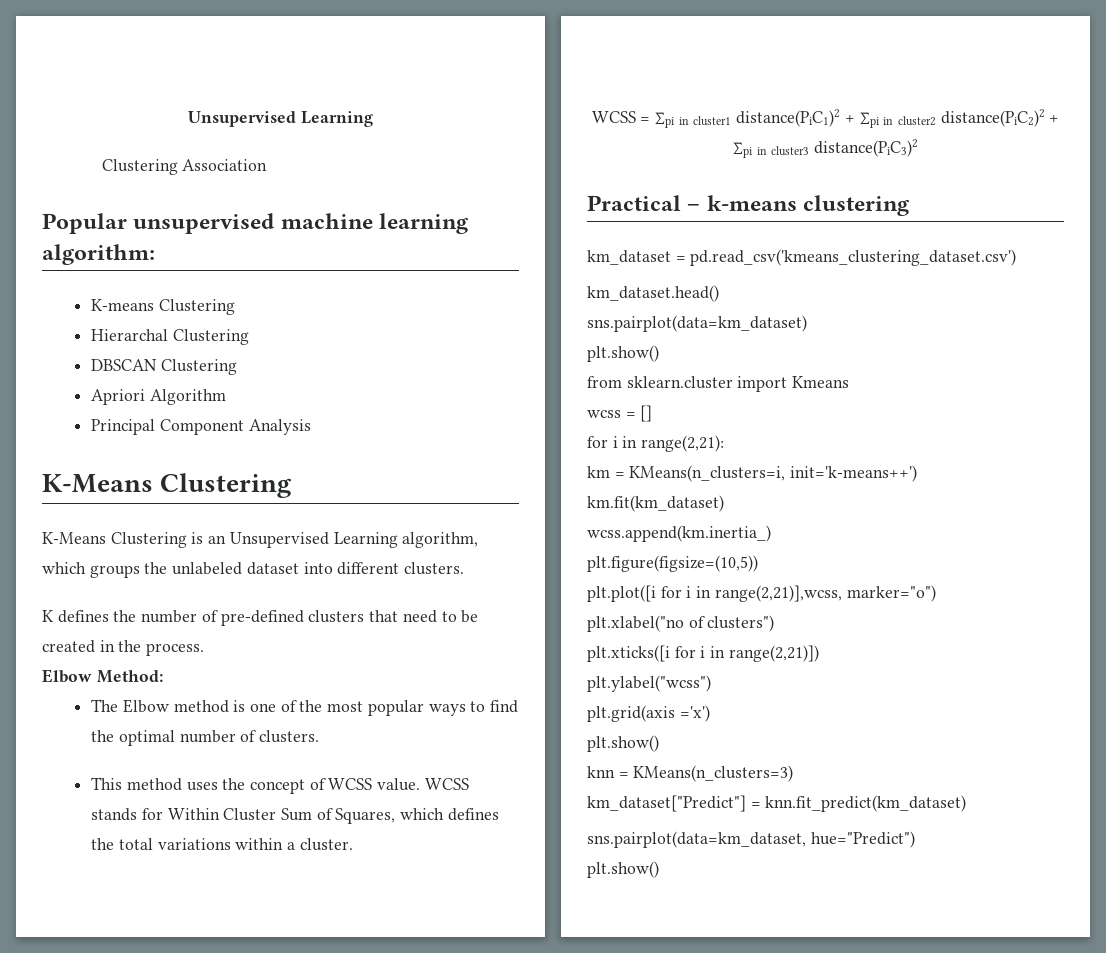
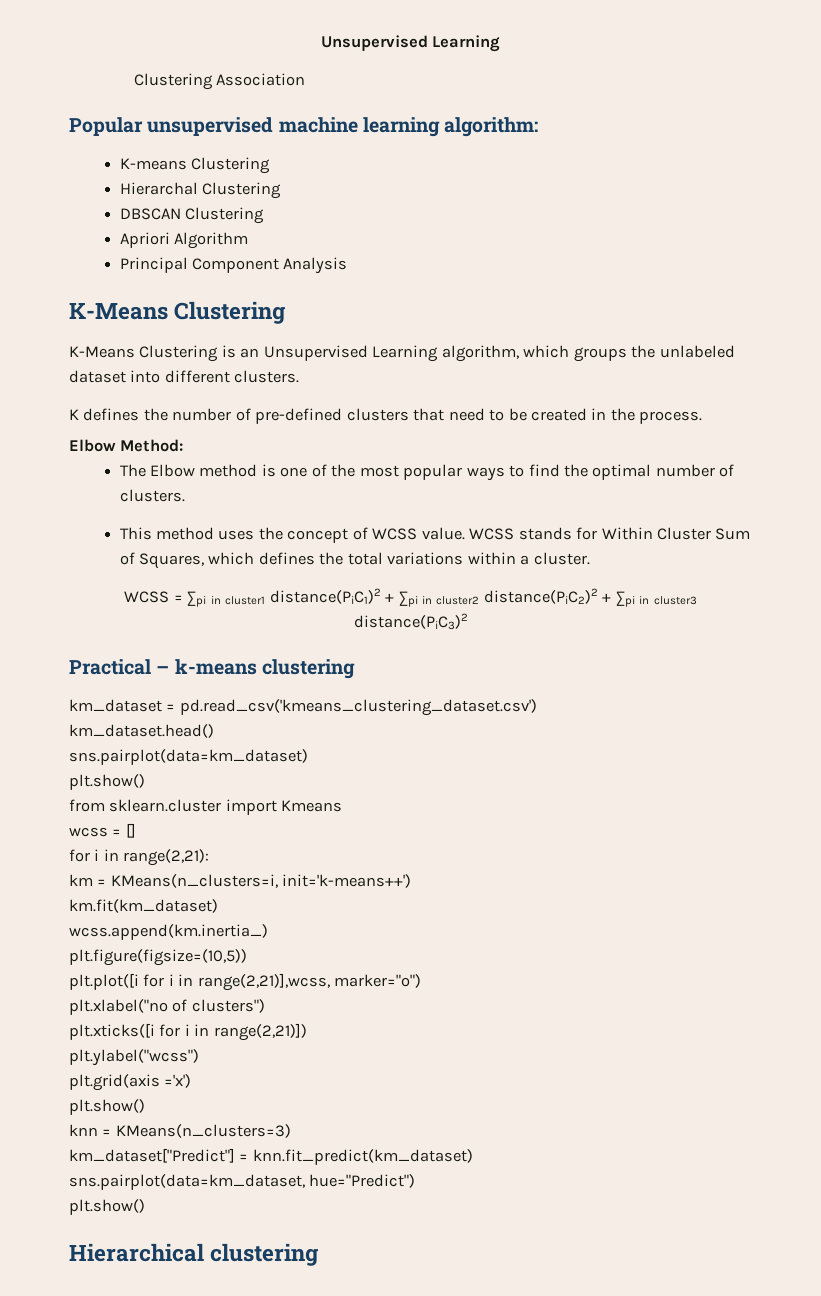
(659, 869) none -> [69,1243,320,1266] // Hierarchical clustering

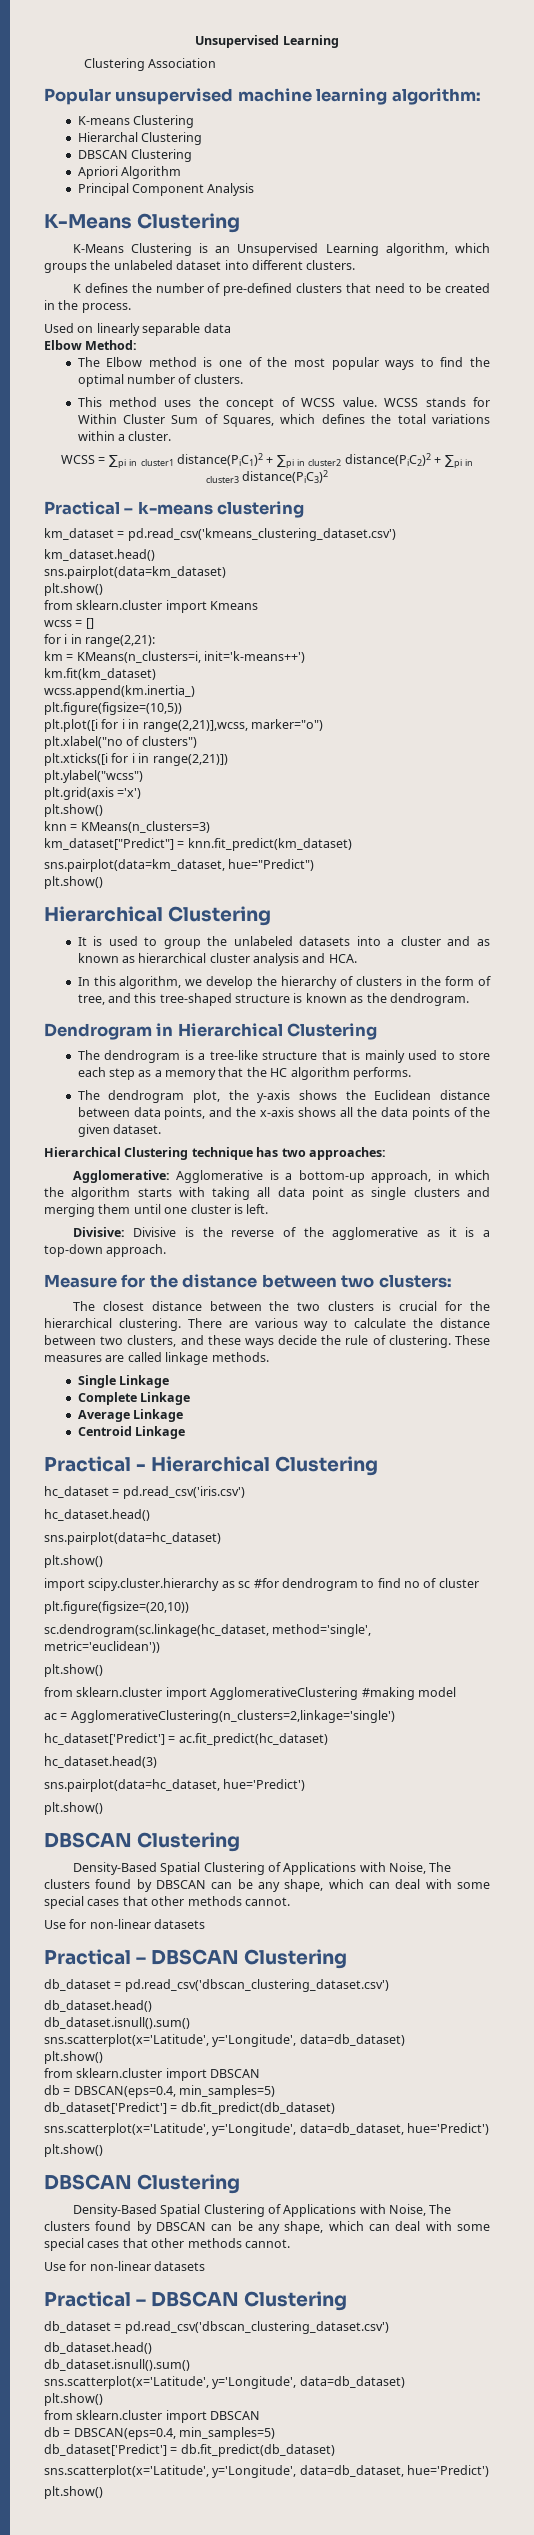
(703, 417) none -> [44,323,231,336] // Used on linearly separable data
[210,1243,320,1266] clustering -> [168,906,272,926] [77,936,491,949] [77,953,357,966] [77,976,492,989] [77,993,469,1006] [44,1023,378,1040] [77,1050,490,1063] [77,1067,411,1080] [77,1090,490,1103] [77,1107,491,1120] [77,1124,161,1137] [44,1147,386,1160] [72,1170,490,1183] [44,1187,490,1200] [44,1204,269,1217] [72,1227,491,1240] [44,1244,167,1257] [44,1274,452,1288] [72,1301,490,1311] [44,1318,491,1331] [44,1335,491,1348] [44,1352,269,1365] [77,1375,169,1388] [77,1392,190,1405] [77,1409,183,1422] [77,1426,185,1439] [44,1456,379,1476] [44,1486,245,1499] [44,1509,150,1521] [44,1532,221,1545] [44,1555,103,1568] [44,1578,479,1591] [44,1601,189,1614] [44,1624,372,1637] [44,1641,160,1653] [44,1664,103,1677] [44,1687,456,1700] [44,1710,395,1723] [44,1733,328,1746] [44,1756,157,1768] [44,1779,306,1792] [44,1802,103,1815] [44,1832,241,1852] [72,1862,452,1875] [44,1879,490,1892] [44,1896,290,1909] [44,1919,206,1929] [44,1949,348,1969] [44,1979,389,1992] [44,2000,152,2012] [44,2017,190,2029] [44,2034,405,2047] [44,2051,103,2064] [44,2068,261,2081] [44,2085,276,2098] [44,2102,335,2115] [44,2123,490,2136] [44,2144,103,2157] [44,2174,241,2194] [72,2204,452,2217] [44,2221,490,2234] [44,2238,290,2251] [44,2261,206,2271] [44,2291,348,2311] [44,2321,389,2334] [44,2342,152,2354] [44,2359,190,2371] [44,2376,405,2389] [44,2393,103,2406] [44,2410,261,2423] [44,2427,276,2440] [44,2444,335,2457] [44,2465,490,2478] [44,2486,103,2499] Clustering // It is used to group the unlabeled datasets into a cluster and as known as hierarchical cluster analysis and HCA. // In this algorithm, we develop the hierarchy of clusters in the form of tree, and this tree-shaped structure is known as the dendrogram. // Dendrogram in Hierarchical Clustering // The dendrogram is a tree-like structure that is mainly used to store each step as a memory that the HC algorithm performs. // The dendrogram plot, the y-axis shows the Euclidean distance between data points, and the x-axis shows all the data points of the given dataset. // Hierarchical Clustering technique has two approaches: // Agglomerative: Agglomerative is a bottom-up approach, in which the algorithm starts with taking all data point as single clusters and merging them until one cluster is left. // Divisive: Divisive is the reverse of the agglomerative as it is a top-down approach. // Measure for the distance between two clusters: // The closest distance between the two clusters is crucial for the hierarchical clustering. There are various way to calculate the distance between two clusters, and these ways decide the rule of clustering. These measures are called linkage methods. // Single Linkage // Complete Linkage // Average Linkage // Centroid Linkage // Practical - Hierarchical Clustering // hc_dataset = pd.read_csv('iris.csv') // hc_dataset.head() // sns.pairplot(data=hc_dataset) // plt.show() // import scipy.cluster.hierarchy as sc #for dendrogram to find no of cluster // plt.figure(figsize=(20,10)) // sc.dendrogram(sc.linkage(hc_dataset, method='single', metric='euclidean')) // plt.show() // from sklearn.cluster import AgglomerativeClustering #making model // ac = AgglomerativeClustering(n_clusters=2,linkage='single') // hc_dataset['Predict'] = ac.fit_predict(hc_dataset) // hc_dataset.head(3) // sns.pairplot(data=hc_dataset, hue='Predict') // plt.show() // DBSCAN Clustering // Density-Based Spatial Clustering of Applications with Noise, The clusters found by DBSCAN can be any shape, which can deal with some special cases that other methods cannot. // Use for non-linear datasets // Practical – DBSCAN Clustering // db_dataset = pd.read_csv('dbscan_clustering_dataset.csv') // db_dataset.head() // db_dataset.isnull().sum() // sns.scatterplot(x='Latitude', y='Longitude', data=db_dataset) // plt.show() // from sklearn.cluster import DBSCAN // db = DBSCAN(eps=0.4, min_samples=5) // db_dataset['Predict'] = db.fit_predict(db_dataset) // sns.scatterplot(x='Latitude', y='Longitude', data=db_dataset, hue='Predict') // plt.show() // DBSCAN Clustering // Density-Based Spatial Clustering of Applications with Noise, The clusters found by DBSCAN can be any shape, which can deal with some special cases that other methods cannot. // Use for non-linear datasets // Practical – DBSCAN Clustering // db_dataset = pd.read_csv('dbscan_clustering_dataset.csv') // db_dataset.head() // db_dataset.isnull().sum() // sns.scatterplot(x='Latitude', y='Longitude', data=db_dataset) // plt.show() // from sklearn.cluster import DBSCAN // db = DBSCAN(eps=0.4, min_samples=5) // db_dataset['Predict'] = db.fit_predict(db_dataset) // sns.scatterplot(x='Latitude', y='Longitude', data=db_dataset, hue='Predict') // plt.show()

